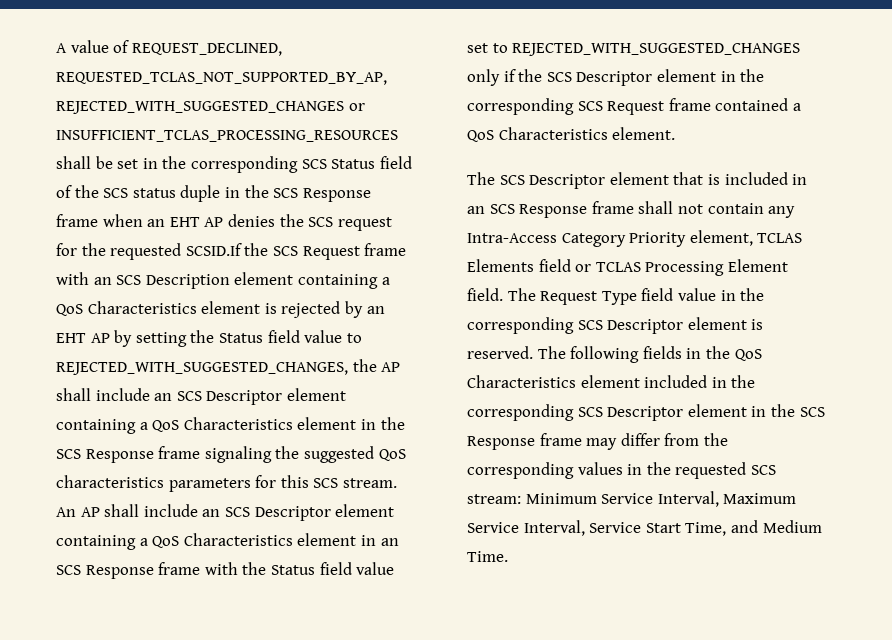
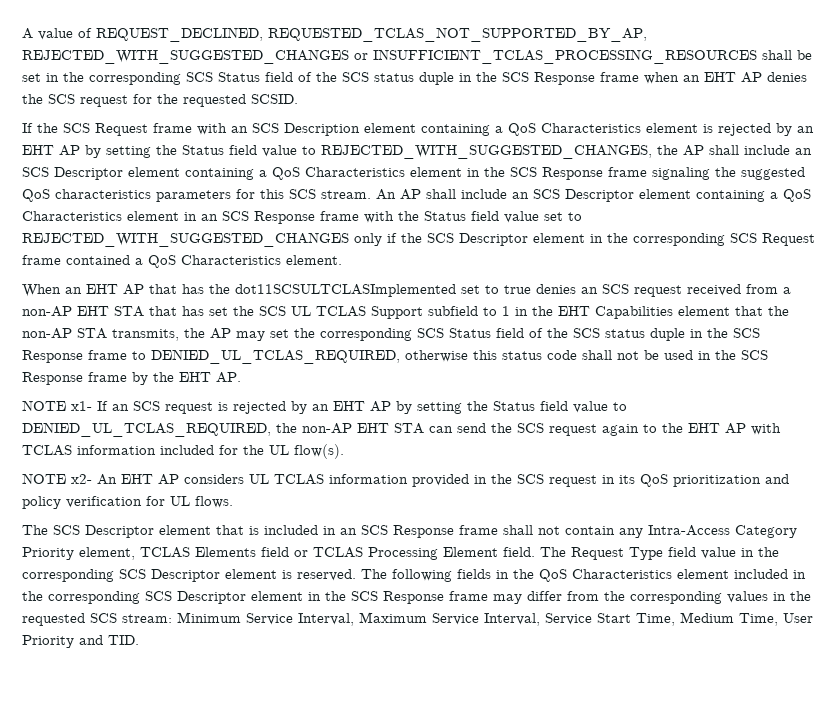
[185,243,242,256] SCSID.If -> [251,94,298,104] [22,123,33,133] SCSID. // If
(676, 133) none -> [22,284,791,297] [22,306,789,319] [22,328,760,341] [22,349,768,364] [22,372,241,385] [22,400,627,414] [22,422,781,437] [22,444,344,459] [22,473,789,487] [22,496,233,509] // When an EHT AP that has the dot11SCSULTCLASImplemented set to true denies an SCS request received from a non-AP EHT STA that has set the SCS UL TCLAS Support subfield to 1 in the EHT Capabilities element that the non-AP STA transmits, the AP may set the corresponding SCS Status field of the SCS status duple in the SCS Response frame to DENIED_UL_TCLAS_REQUIRED, otherwise this status code shall not be used in the SCS Response frame by the EHT AP. // NOTE x1- If an SCS request is rejected by an EHT AP by setting the Status field value to DENIED_UL_TCLAS_REQUIRED, the non-AP EHT STA can send the SCS request again to the EHT AP with TCLAS information included for the UL flow(s). // NOTE x2- An EHT AP considers UL TCLAS information provided in the SCS request in its QoS prioritization and policy verification for UL flows.
[730,520,822,533] [467,551,508,562] and Medium Time. -> [680,612,813,626] [22,635,139,648] Medium Time, User Priority and TID.

